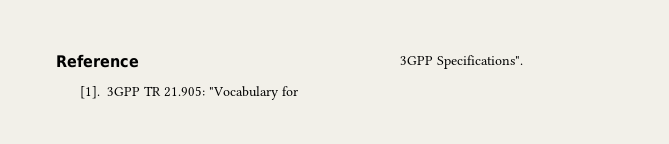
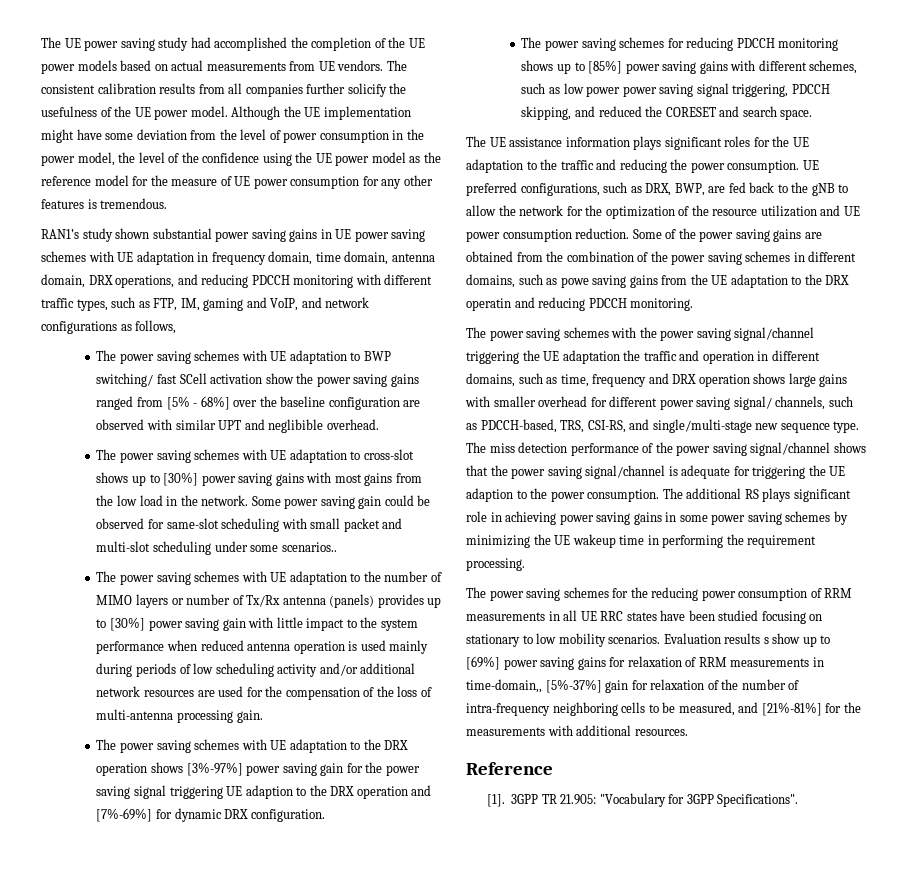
(56, 61) none -> [41,37,425,51] [41,60,407,74] [41,83,407,97] [41,106,411,120] [41,129,424,143] [41,152,441,166] [41,175,433,189] [41,198,168,209] [41,228,426,242] [41,251,435,265] [41,274,433,288] [41,297,370,311] [41,320,177,334] [96,350,391,364] [96,373,419,387] [96,396,421,410] [96,419,379,433] [96,449,414,463] [96,472,422,486] [96,495,431,509] [96,518,403,532] [96,541,337,555] [96,571,442,585] [96,594,442,608] [96,617,418,631] [96,640,429,654] [96,663,416,677] [96,686,432,700] [96,709,263,723] [96,739,409,753] [96,762,420,776] [96,785,432,799] [96,808,325,822] [521,37,839,51] [521,60,858,74] [521,83,830,97] [521,106,813,120] [466,136,809,150] [466,159,819,173] [466,182,849,196] [466,205,860,219] [466,228,822,242] [466,251,857,265] [466,274,850,288] [466,297,694,311] [466,327,815,341] [466,350,820,364] [466,373,848,387] [465,396,853,410] [466,419,860,433] [466,442,866,456] [466,465,846,479] [466,488,851,502] [466,511,848,525] [466,534,817,548] [466,558,525,571] [466,587,853,601] [466,610,823,624] [466,633,831,647] [466,656,824,670] [466,679,800,693] [466,702,861,716] [466,725,688,736] The UE power saving study had accomplished the completion of the UE power models based on actual measurements from UE vendors. The consistent calibration results from all companies further solicify the usefulness of the UE power model. Although the UE implementation might have some deviation from the level of power consumption in the power model, the level of the confidence using the UE power model as the reference model for the measure of UE power consumption for any other features is tremendous. // RAN1’s study shown substantial power saving gains in UE power saving schemes with UE adaptation in frequency domain, time domain, antenna domain, DRX operations, and reducing PDCCH monitoring with different traffic types, such as FTP, IM, gaming and VoIP, and network configurations as follows, // The power saving schemes with UE adaptation to BWP switching/ fast SCell activation show the power saving gains ranged from [5% - 68%] over the baseline configuration are observed with similar UPT and neglibible overhead. // The power saving schemes with UE adaptation to cross-slot shows up to [30%] power saving gains with most gains from the low load in the network. Some power saving gain could be observed for same-slot scheduling with small packet and multi-slot scheduling under some scenarios.. // The power saving schemes with UE adaptation to the number of MIMO layers or number of Tx/Rx antenna (panels) provides up to [30%] power saving gain with little impact to the system performance when reduced antenna operation is used mainly during periods of low scheduling activity and/or additional network resources are used for the compensation of the loss of multi-antenna processing gain. // The power saving schemes with UE adaptation to the DRX operation shows [3%-97%] power saving gain for the power saving signal triggering UE adaption to the DRX operation and [7%-69%] for dynamic DRX configuration. // The power saving schemes for reducing PDCCH monitoring shows up to [85%] power saving gains with different schemes, such as low power power saving signal triggering, PDCCH skipping, and reduced the CORESET and search space. // The UE assistance information plays significant roles for the UE adaptation to the traffic and reducing the power consumption. UE preferred configurations, such as DRX, BWP, are fed back to the gNB to allow the network for the optimization of the resource utilization and UE power consumption reduction. Some of the power saving gains are obtained from the combination of the power saving schemes in different domains, such as powe saving gains from the UE adaptation to the DRX operatin and reducing PDCCH monitoring. // The power saving schemes with the power saving signal/channel triggering the UE adaptation the traffic and operation in different domains, such as time, frequency and DRX operation shows large gains with smaller overhead for different power saving signal/ channels, such as PDCCH-based, TRS, CSI-RS, and single/multi-stage new sequence type. The miss detection performance of the power saving signal/channel shows that the power saving signal/channel is adequate for triggering the UE adaption to the power consumption. The additional RS plays significant role in achieving power saving gains in some power saving schemes by minimizing the UE wakeup time in performing the requirement processing. // The power saving schemes for the reducing power consumption of RRM measurements in all UE RRC states have been studied focusing on stationary to low mobility scenarios. Evaluation results s show up to [69%] power saving gains for relaxation of RRM measurements in time-domain,, [5%-37%] gain for relaxation of the number of intra-frequency neighboring cells to be measured, and [21%-81%] for the measurements with additional resources. //

